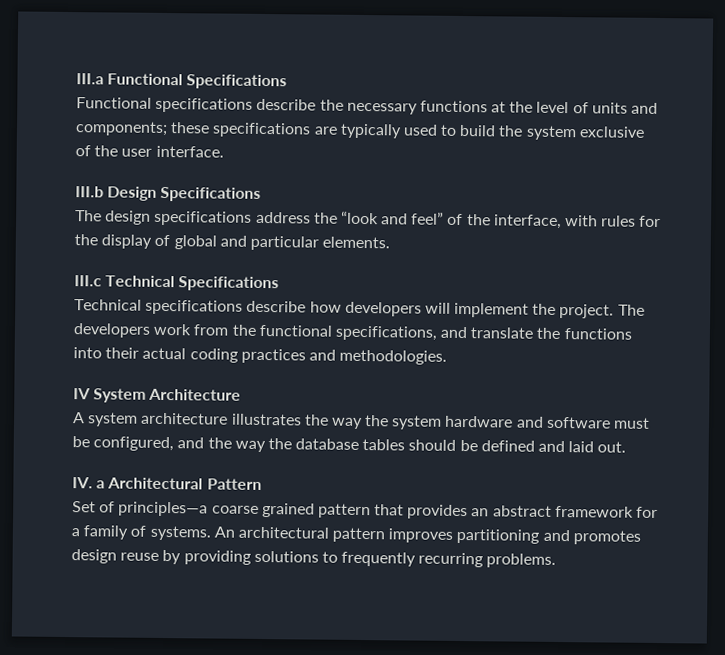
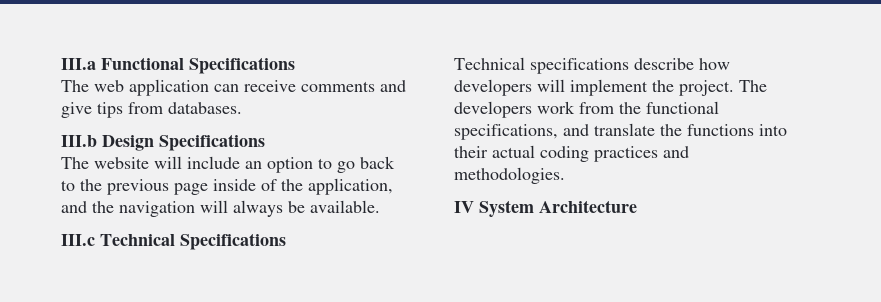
[76,97,659,115] [75,121,645,141] [75,145,224,158] [75,186,262,202] [75,210,662,230] [74,234,391,251] Functional specifications describe the necessary functions at the level of units and components; these specifications are typically used to build the system exclusive of the user interface. // III.b Design Specifications // The design specifications address the “look and feel” of the interface, with rules for the display of global and particular elements. -> [61,79,406,96] [61,102,242,118] [61,134,265,151] [61,156,395,173] [61,178,393,195] [61,200,380,217] The web application can receive comments and give tips from databases. // III.b Design Specifications // The website will include an option to go back to the previous page inside of the application, and the navigation will always be available.
[73,412,651,430] [72,436,627,453] [72,477,262,490] [72,501,659,520] [71,525,641,545] [71,549,557,568] // A system architecture illustrates the way the system hardware and software must be configured, and the way the database tables should be defined and laid out. // IV. a Architectural Pattern // Set of principles—a coarse grained pattern that provides an abstract framework for a family of systems. An architectural pattern improves partitioning and promotes design reuse by providing solutions to frequently recurring problems. -> (637, 206) none

